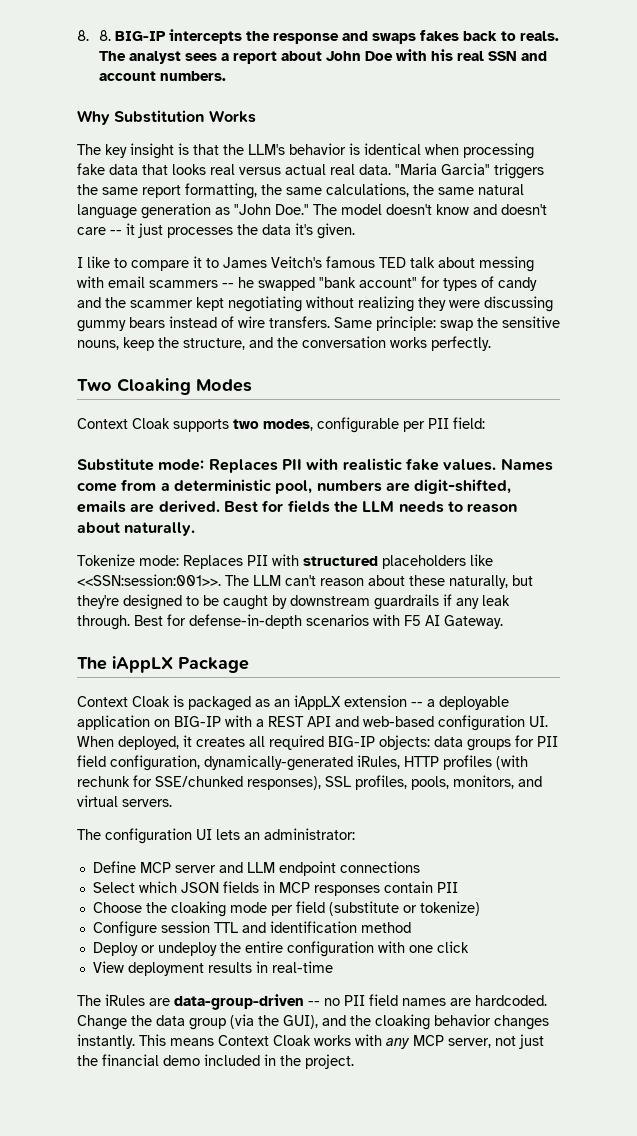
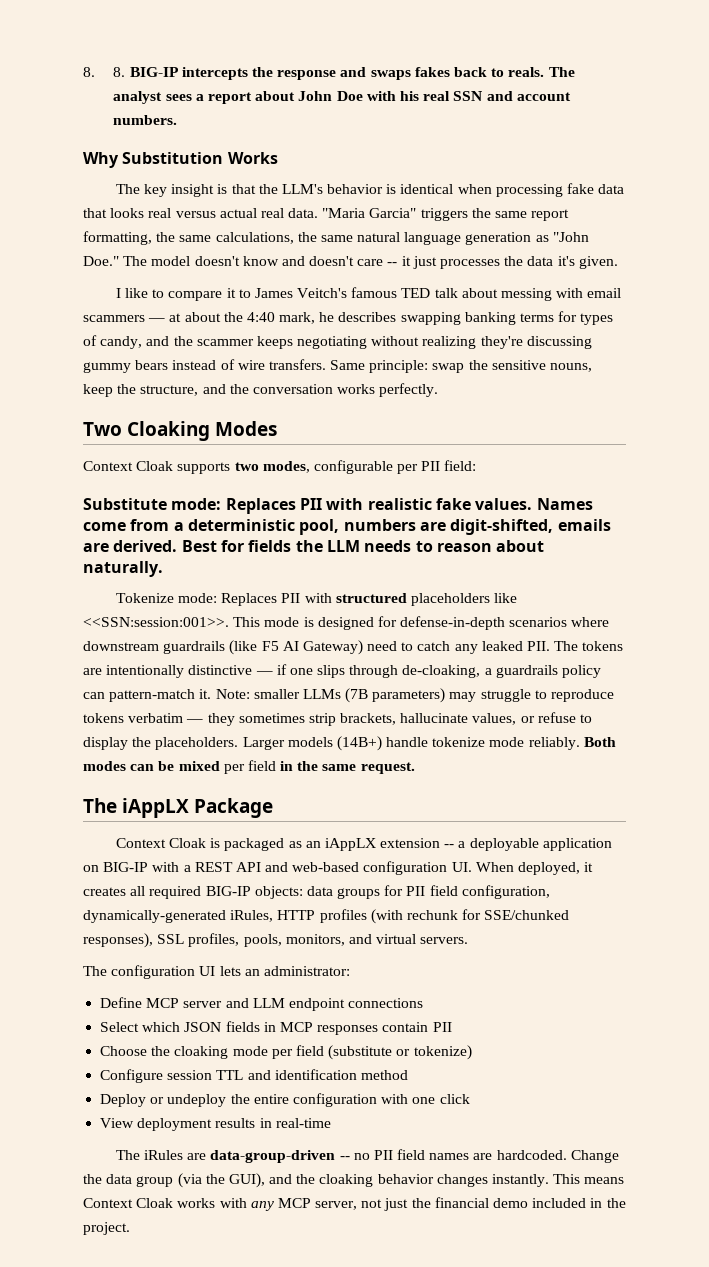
[222,277,417,291] -- he swapped "bank account" -> [148,312,555,325] — at about the 4:40 mark, he describes swapping banking terms
[498,277,537,291] candy -> [100,336,143,349] candy,
[196,297,224,311] kept -> [256,336,293,349] keeps
[418,297,480,311] they were -> [480,336,523,349] they're
[225,575,533,589] [77,594,510,610] [77,614,503,630] The LLM can't reason about these naturally, but they're designed to be caught by downstream guardrails if any leak through. Best for defense-in-depth scenarios with F5 AI Gateway. -> [233,616,610,630] [83,640,624,655] [83,664,602,678] [83,688,615,703] [83,712,593,726] [83,736,616,751] [83,760,415,774] This mode is designed for defense-in-depth scenarios where downstream guardrails (like F5 AI Gateway) need to catch any leaked PII. The tokens are intentionally distinctive — if one slips through de-cloaking, a guardrails policy can pattern-match it. Note: smaller LLMs (7B parameters) may struggle to reproduce tokens verbatim — they sometimes strip brackets, hallucinate values, or refuse to display the placeholders. Larger models (14B+) handle tokenize mode reliably. Both modes can be mixed per field in the same request.

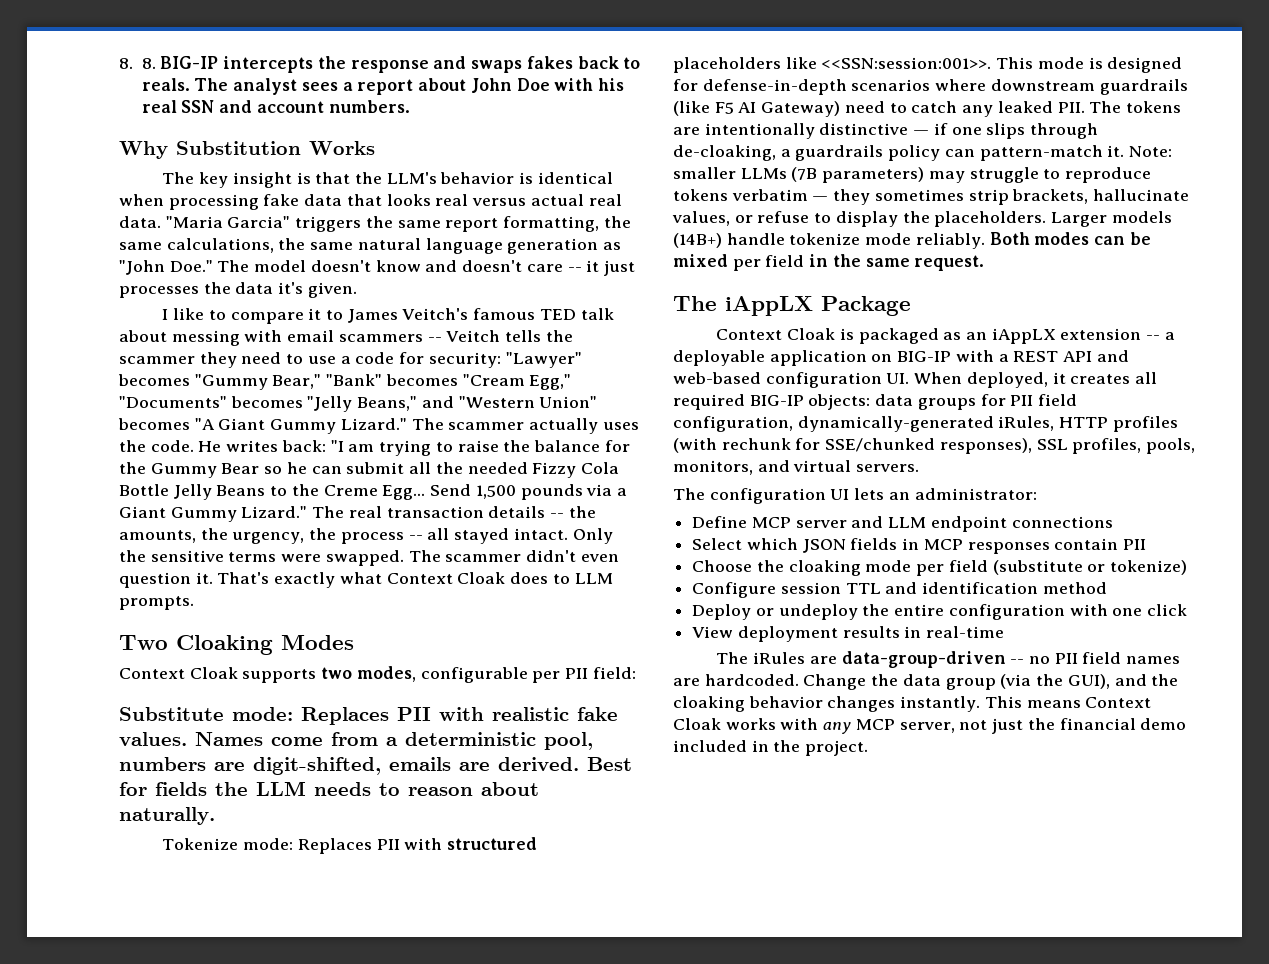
[148,311,614,325] [83,335,592,349] [83,359,593,373] [83,383,439,397] — at about the 4:40 mark, he describes swapping banking terms for types of candy, and the scammer keeps negotiating without realizing they're discussing gummy bears instead of wire transfers. Same principle: swap the sensitive nouns, keep the structure, and the conversation works perfectly. -> [427,330,573,342] [119,352,582,368] [118,374,572,390] [119,396,598,412] [118,418,639,434] [119,440,630,456] [119,462,619,478] [119,484,627,500] [119,506,596,522] [119,528,613,544] [119,550,619,566] [119,572,613,588] [119,596,194,610] -- Veitch tells the scammer they need to use a code for security: "Lawyer" becomes "Gummy Bear," "Bank" becomes "Cream Egg," "Documents" becomes "Jelly Beans," and "Western Union" becomes "A Giant Gummy Lizard." The scammer actually uses the code. He writes back: "I am trying to raise the balance for the Gummy Bear so he can submit all the needed Fizzy Cola Bottle Jelly Beans to the Creme Egg... Send 1,500 pounds via a Giant Gummy Lizard." The real transaction details -- the amounts, the urgency, the process -- all stayed intact. Only the sensitive terms were swapped. The scammer didn't even question it. That's exactly what Context Cloak does to LLM prompts.

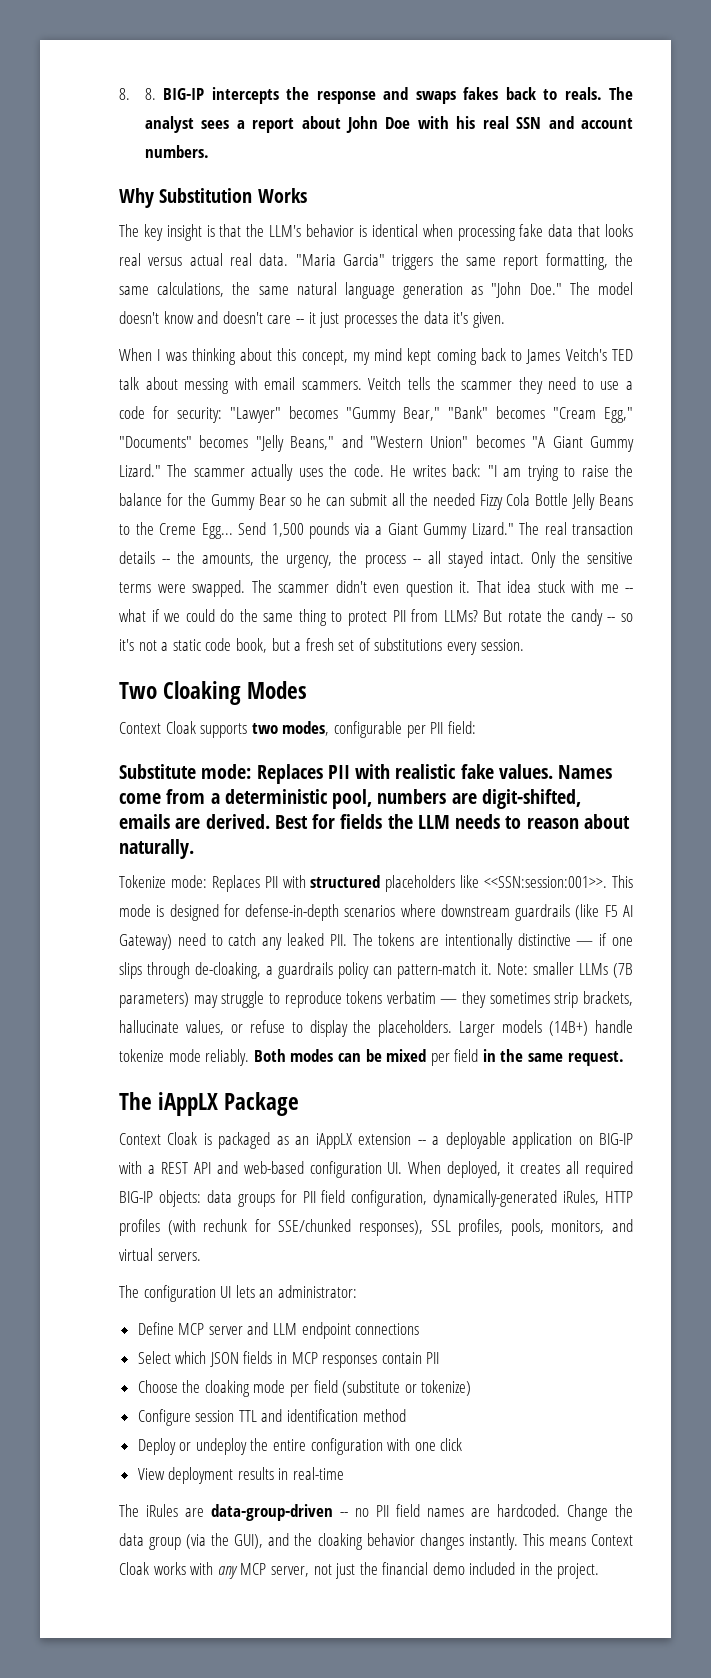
[162,308,322,324] I like to compare it -> [119,348,506,365] When I was thinking about this concept, my mind kept coming back
[473,308,536,320] famous -> (607, 354) none
[338,334,442,342] scammers -- -> [301,381,362,390] scammers.
[217,572,613,588] [119,596,194,610] That's exactly what Context Cloak does to LLM prompts. -> [476,580,633,593] [119,609,633,626] [119,638,524,655] That idea stuck with me -- what if we could do the same thing to protect PII from LLMs? But rotate the candy -- so it's not a static code book, but a fresh set of substitutions every session.

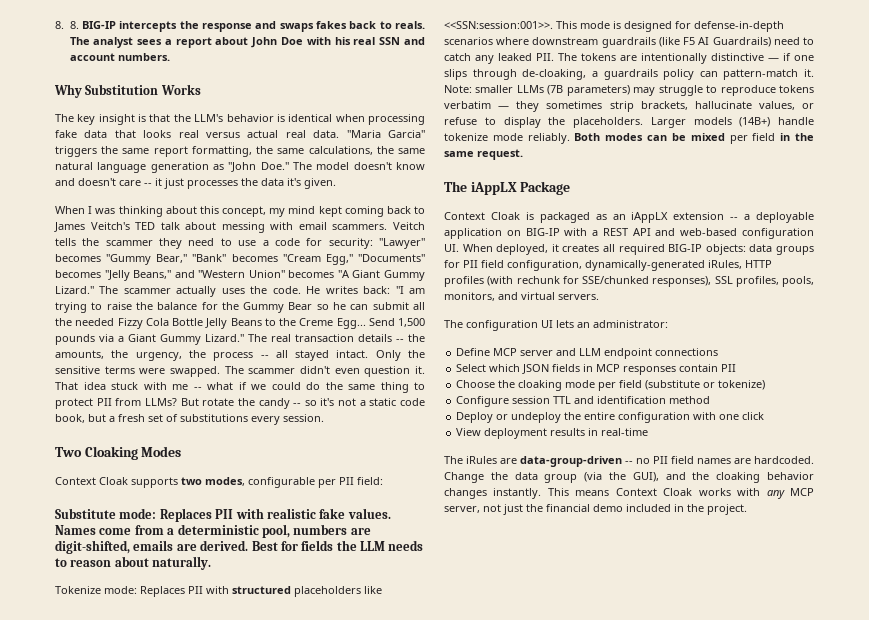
[119,934,172,950] Gateway) -> [712,37,771,47] Guardrails)

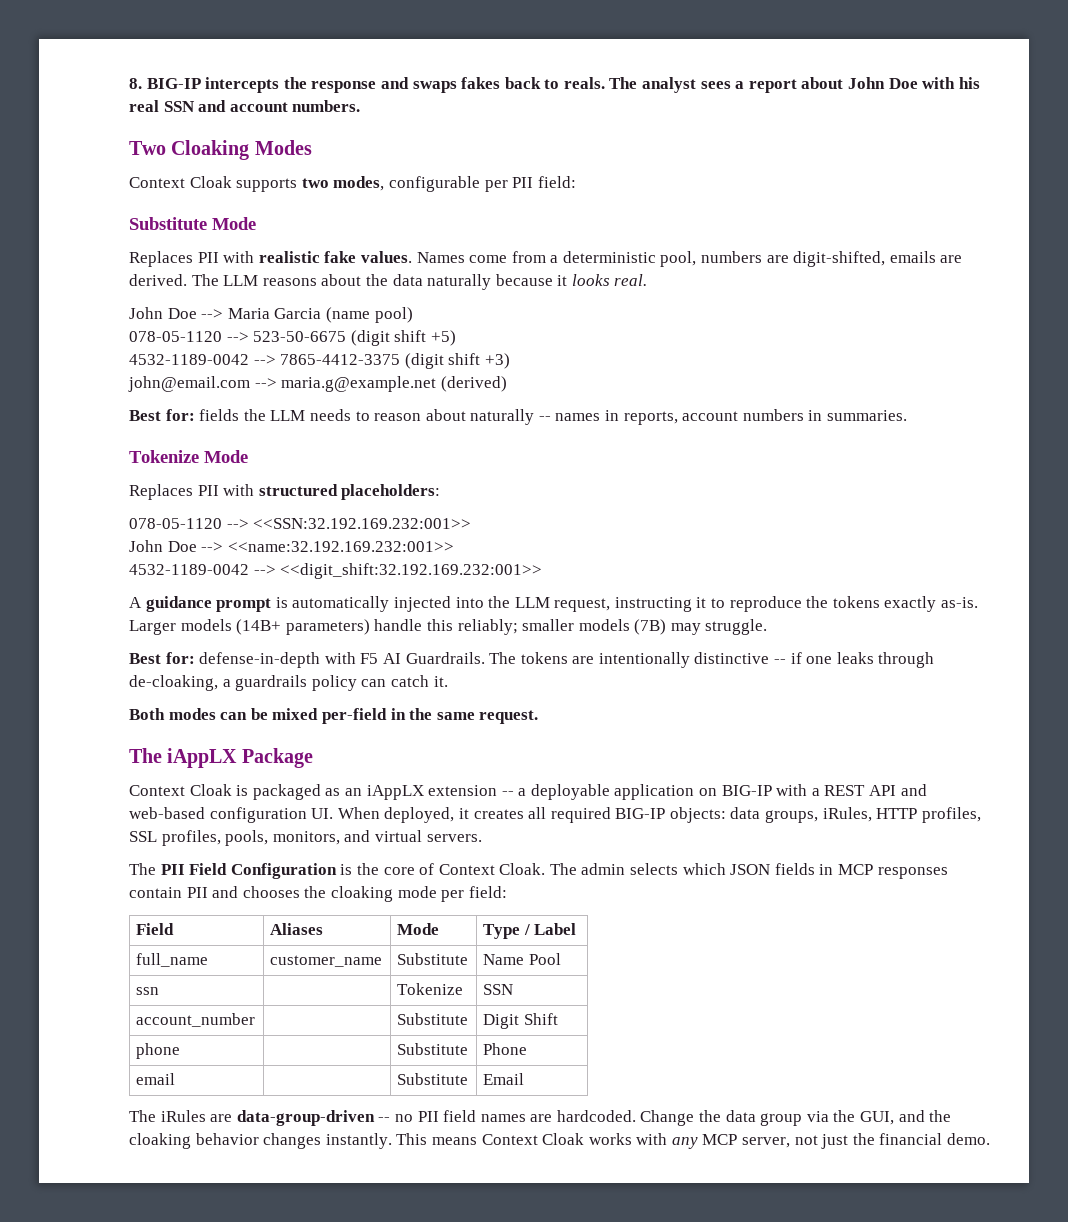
[55,21,79,29] 8. 8. -> [129,78,142,89] 8.
[54,84,201,98] [55,114,426,125] [55,130,425,138] [55,146,426,157] [55,162,425,173] [55,178,336,189] [55,206,426,217] [54,222,425,233] [55,238,426,249] [55,254,425,265] [55,270,425,281] [55,286,425,297] [55,302,426,313] [55,318,425,329] [55,334,425,345] [55,350,426,361] [55,366,426,377] [55,382,425,393] [55,398,426,409] [55,414,324,425] // Why Substitution Works // The key insight is that the LLM's behavior is identical when processing fake data that looks real versus actual real data. "Maria Garcia" triggers the same report formatting, the same calculations, the same natural language generation as "John Doe." The model doesn't know and doesn't care -- it just processes the data it's given. // When I was thinking about this concept, my mind kept coming back to James Veitch's TED talk about messing with email scammers. Veitch tells the scammer they need to use a code for security: "Lawyer" becomes "Gummy Bear," "Bank" becomes "Cream Egg," "Documents" becomes "Jelly Beans," and "Western Union" becomes "A Giant Gummy Lizard." The scammer actually uses the code. He writes back: "I am trying to raise the balance for the Gummy Bear so he can submit all the needed Fizzy Cola Bottle Jelly Beans to the Creme Egg... Send 1,500 pounds via a Giant Gummy Lizard." The real transaction details -- the amounts, the urgency, the process -- all stayed intact. Only the sensitive terms were swapped. The scammer didn't even question it. That idea stuck with me -- what if we could do the same thing to protect PII from LLMs? But rotate the candy -- so it's not a static code book, but a fresh set of substitutions every session. -> (361, 106) none
[119,508,157,519] mode: -> [212,217,256,230] Mode //
[251,541,298,551] Best for -> [191,274,648,290] [129,307,413,323] [129,330,456,346] [129,353,510,369] [128,376,507,392] [129,409,195,421] The LLM reasons about the data naturally because it looks real. // John Doe --> Maria Garcia (name pool) // 078-05-1120 --> 523-50-6675 (digit shift +5) // 4532-1189-0042 --> 7865-4412-3375 (digit shift +3) // john@email.com --> maria.g@example.net (derived) // Best for:
[152,556,212,570] [55,586,137,594] naturally. // Tokenize mode: -> [470,409,908,425] [129,450,248,463] naturally -- names in reports, account numbers in summaries. // Tokenize Mode //
[294,586,382,597] [444,21,784,32] [444,37,814,48] [444,53,554,64] placeholders like <<SSN:session:001>>. This mode is designed for defense-in-depth scenarios where downstream guardrails (like F5 AI Guardrails) need to catch any leaked PII. -> [341,484,441,500] [129,518,472,529] [129,540,454,552] [129,563,543,579] [129,596,979,612] [129,619,768,635] [129,652,485,668] placeholders: // 078-05-1120 --> <<SSN:32.192.169.232:001>> // John Doe --> <<name:32.192.169.232:001>> // 4532-1189-0042 --> <<digit_shift:32.192.169.232:001>> // A guidance prompt is automatically injected into the LLM request, instructing it to reproduce the tokens exactly as-is. Larger models (14B+ parameters) handle this reliably; smaller models (7B) may struggle. // Best for: defense-in-depth with F5 AI Guardrails.
[768,58,779,61] — -> [774,659,787,664] --
[444,69,467,80] slips -> [836,652,874,664] leaks
[723,69,814,80] [444,85,814,96] [444,101,814,112] [444,117,814,128] [444,133,570,144] pattern-match it. Note: smaller LLMs (7B parameters) may struggle to reproduce tokens verbatim — they sometimes strip brackets, hallucinate values, or refuse to display the placeholders. Larger models (14B+) handle tokenize mode reliably. -> [390,675,448,687] catch it. //
[729,133,776,144] per field -> [321,708,387,724] per-field
[776,246,814,255] [444,260,772,271] [444,276,712,287] groups for PII field configuration, dynamically-generated iRules, HTTP profiles (with rechunk for SSE/chunked responses), -> [765,807,981,823] groups, iRules, HTTP profiles,
[466,320,668,331] [456,348,719,359] [456,364,487,372] configuration UI lets an administrator: // Define MCP server and LLM endpoint connections // Select -> [160,863,679,879] PII Field Configuration is the core of Context Cloak. The admin selects
[456,380,496,388] // Choose -> [212,886,300,898] and chooses
[619,380,766,390] [456,396,711,407] [456,412,765,423] [456,428,649,439] field (substitute or tokenize) // Configure session TTL and identification method // Deploy or undeploy the entire configuration with one click // View deployment results in real-time -> [468,886,507,898] [136,923,175,935] [270,923,324,935] [397,923,440,935] [483,923,577,939] [136,953,209,967] [270,955,383,967] [397,953,469,965] [483,953,561,965] [136,987,160,995] [397,983,464,995] [483,984,514,995] [136,1013,256,1027] [397,1013,469,1025] [483,1013,558,1029] [136,1043,181,1059] [397,1043,469,1055] [483,1043,528,1055] [136,1073,176,1085] [397,1073,469,1085] [483,1073,525,1085] field: // Field | Aliases | Mode | Type / Label // full_name | customer_name | Substitute | Name Pool // ssn | | Tokenize | SSN // account_number | | Substitute | Digit Shift // phone | | Substitute | Phone // email | | Substitute | Email
[584,472,659,482] (via the GUI), -> [806,1110,895,1125] via the GUI,
[593,504,747,515] demo included in the project. -> [947,1133,991,1145] demo.

